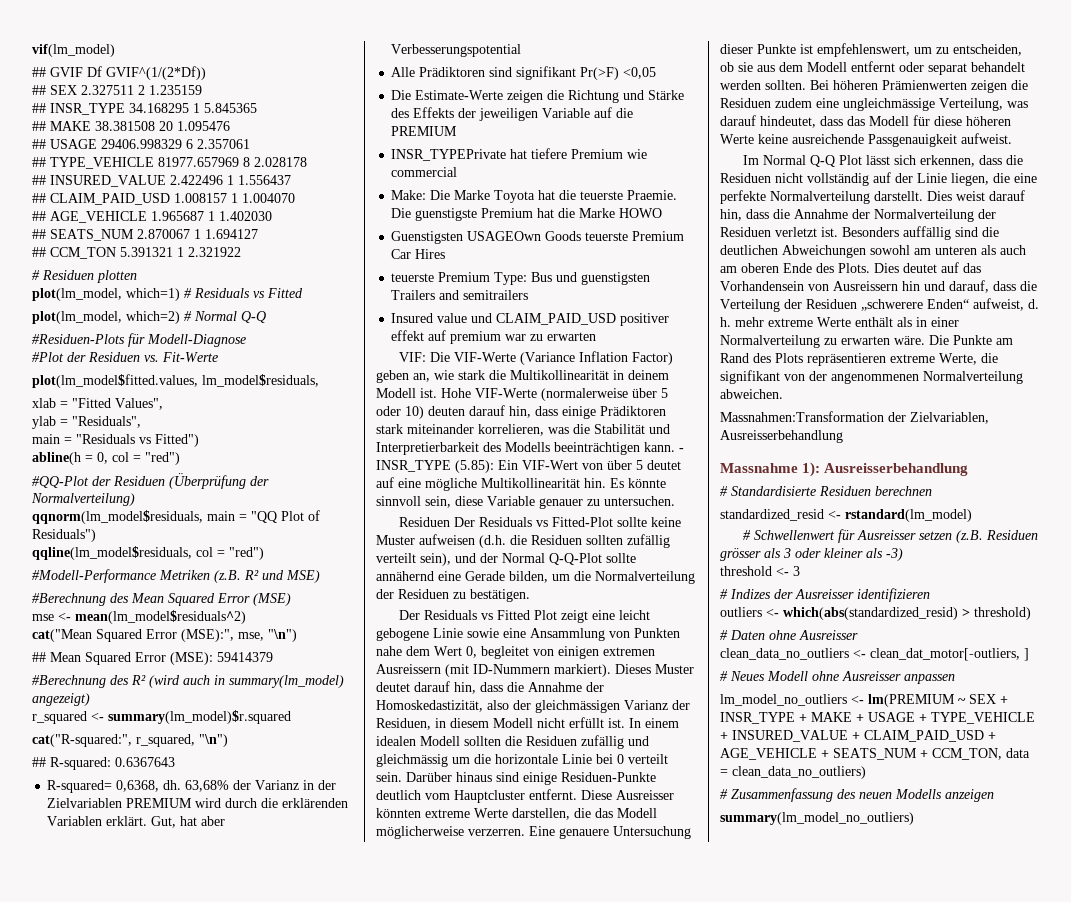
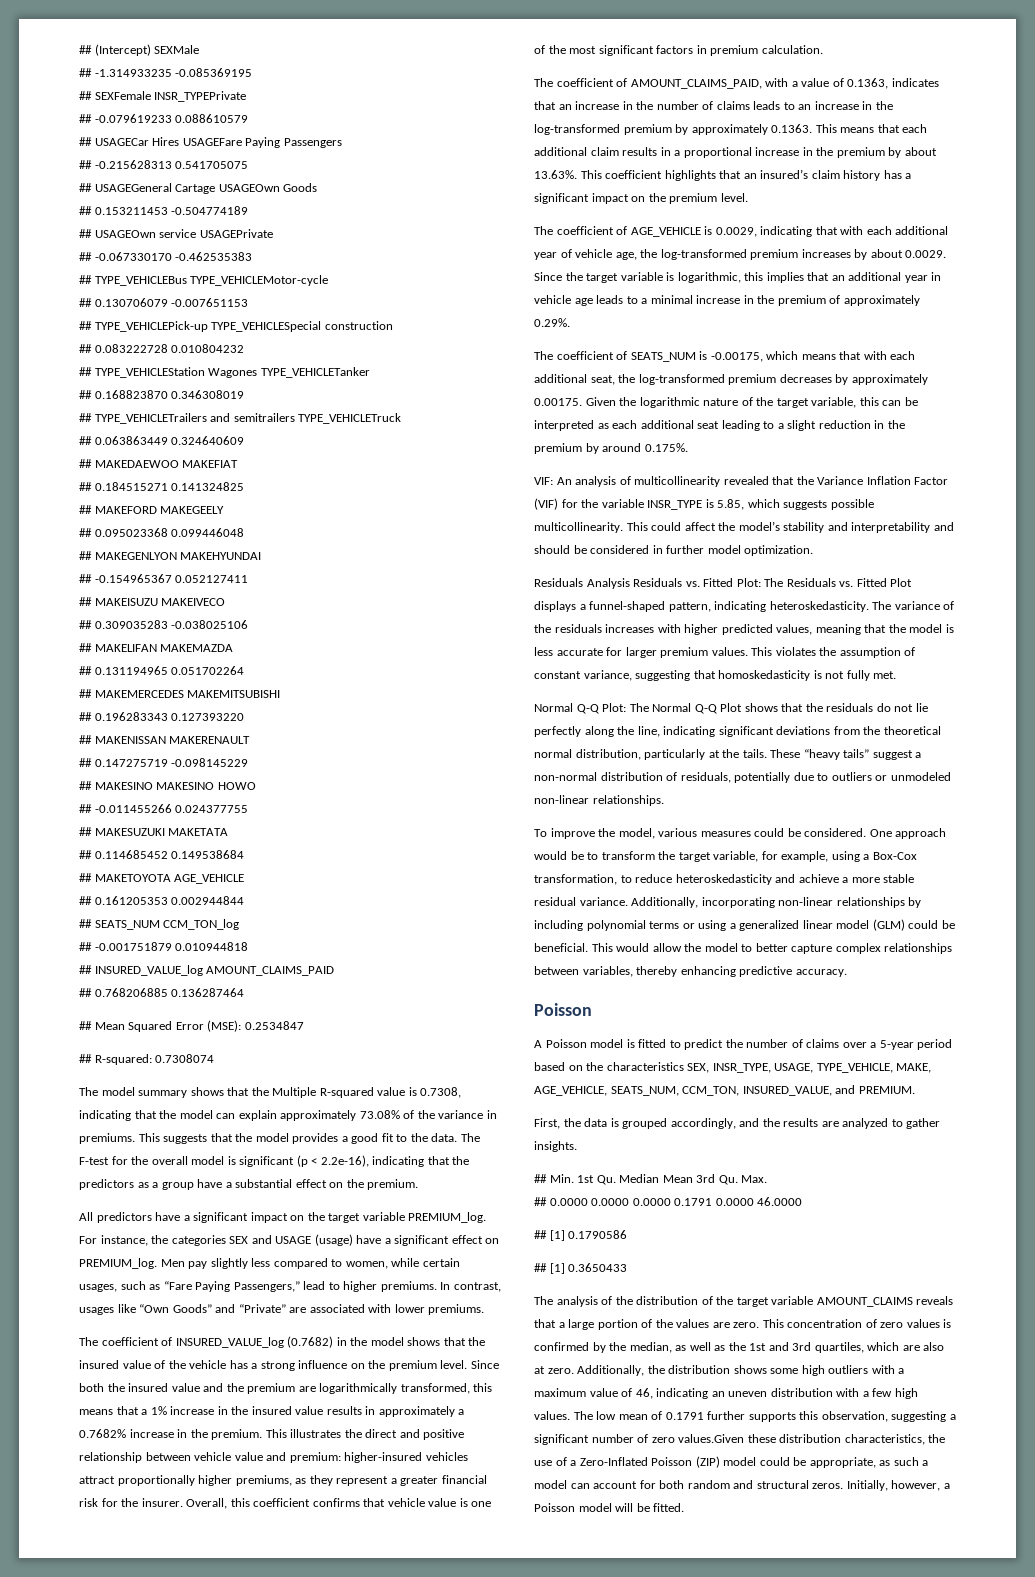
[32,44,115,57] [32,66,206,80] [32,85,202,95] [32,103,257,115] [32,121,230,131] [32,139,250,149] [32,157,307,169] [32,175,291,187] [32,193,295,205] [32,211,272,223] [32,229,258,241] [32,247,241,259] [32,270,137,283] [32,288,303,301] [32,311,266,324] [32,333,246,347] [32,352,218,362] [32,374,319,388] [32,398,163,410] [32,416,141,429] [32,434,199,447] [32,452,180,465] [32,473,269,489] [31,493,135,506] [32,510,320,524] [32,529,96,542] [32,546,264,560] [32,569,320,583] [32,593,291,606] [32,610,246,624] [32,629,297,642] vif(lm_model) // ## GVIF Df GVIF^(1/(2*Df)) // ## SEX 2.327511 2 1.235159 // ## INSR_TYPE 34.168295 1 5.845365 // ## MAKE 38.381508 20 1.095476 // ## USAGE 29406.998329 6 2.357061 // ## TYPE_VEHICLE 81977.657969 8 2.028178 // ## INSURED_VALUE 2.422496 1 1.556437 // ## CLAIM_PAID_USD 1.008157 1 1.004070 // ## AGE_VEHICLE 1.965687 1 1.402030 // ## SEATS_NUM 2.870067 1 1.694127 // ## CCM_TON 5.391321 1 2.321922 // # Residuen plotten // plot(lm_model, which=1) # Residuals vs Fitted // plot(lm_model, which=2) # Normal Q-Q // #Residuen-Plots für Modell-Diagnose // #Plot der Residuen vs. Fit-Werte // plot(lm_model$fitted.values, lm_model$residuals, // xlab = "Fitted Values", // ylab = "Residuals", // main = "Residuals vs Fitted") // abline(h = 0, col = "red") // #QQ-Plot der Residuen (Überprüfung der Normalverteilung) // qqnorm(lm_model$residuals, main = "QQ Plot of Residuals") // qqline(lm_model$residuals, col = "red") // #Modell-Performance Metriken (z.B. R² und MSE) // #Berechnung des Mean Squared Error (MSE) // mse <- mean(lm_model$residuals^2) // cat("Mean Squared Error (MSE):", mse, "\n") -> [79,44,200,56] [79,68,253,77] [79,91,247,102] [79,114,249,123] [79,137,342,148] [79,160,249,169] [79,183,318,194] [79,206,249,215] [79,229,273,238] [79,252,253,261] [79,275,329,286] [79,298,249,307] [79,321,393,332] [79,344,245,353] [79,367,370,378] [79,390,245,399] [79,413,402,424] [79,436,245,445] [79,459,239,468] [79,482,245,491] [79,505,225,514] [79,528,245,537] [79,551,262,560] [79,574,249,583] [79,597,226,606] [79,620,249,629] [79,643,234,652] [79,666,245,675] [79,689,281,698] [79,712,245,721] [79,735,251,744] [79,758,249,767] [79,781,256,790] [79,804,249,813] [79,827,229,836] [79,850,245,859] [79,873,245,884] [79,896,245,905] [79,919,240,930] [79,942,249,951] [79,965,335,976] [79,988,245,997] ## (Intercept) SEXMale // ## -1.314933235 -0.085369195 // ## SEXFemale INSR_TYPEPrivate // ## -0.079619233 0.088610579 // ## USAGECar Hires USAGEFare Paying Passengers // ## -0.215628313 0.541705075 // ## USAGEGeneral Cartage USAGEOwn Goods // ## 0.153211453 -0.504774189 // ## USAGEOwn service USAGEPrivate // ## -0.067330170 -0.462535383 // ## TYPE_VEHICLEBus TYPE_VEHICLEMotor-cycle // ## 0.130706079 -0.007651153 // ## TYPE_VEHICLEPick-up TYPE_VEHICLESpecial construction // ## 0.083222728 0.010804232 // ## TYPE_VEHICLEStation Wagones TYPE_VEHICLETanker // ## 0.168823870 0.346308019 // ## TYPE_VEHICLETrailers and semitrailers TYPE_VEHICLETruck // ## 0.063863449 0.324640609 // ## MAKEDAEWOO MAKEFIAT // ## 0.184515271 0.141324825 // ## MAKEFORD MAKEGEELY // ## 0.095023368 0.099446048 // ## MAKEGENLYON MAKEHYUNDAI // ## -0.154965367 0.052127411 // ## MAKEISUZU MAKEIVECO // ## 0.309035283 -0.038025106 // ## MAKELIFAN MAKEMAZDA // ## 0.131194965 0.051702264 // ## MAKEMERCEDES MAKEMITSUBISHI // ## 0.196283343 0.127393220 // ## MAKENISSAN MAKERENAULT // ## 0.147275719 -0.098145229 // ## MAKESINO MAKESINO HOWO // ## -0.011455266 0.024377755 // ## MAKESUZUKI MAKETATA // ## 0.114685452 0.149538684 // ## MAKETOYOTA AGE_VEHICLE // ## 0.161205353 0.002944844 // ## SEATS_NUM CCM_TON_log // ## -0.001751879 0.010944818 // ## INSURED_VALUE_log AMOUNT_CLAIMS_PAID // ## 0.768206885 0.136287464
[217,652,273,662] [32,675,344,688] [32,693,90,706] [32,710,291,724] [32,734,228,747] [32,757,175,770] [47,780,337,793] [47,798,349,808] [47,816,226,828] [391,44,522,57] [391,66,657,80] [391,90,685,103] [391,107,634,121] [391,126,458,136] [391,148,648,161] [391,167,458,177] [391,190,678,203] [391,208,663,221] [391,231,685,244] [391,249,446,259] [391,272,651,285] [391,290,529,300] [391,313,670,326] [391,330,597,344] [399,351,674,365] [376,370,669,383] [376,388,668,401] [376,405,666,419] [376,424,670,436] [376,442,684,455] [376,460,681,473] [376,477,666,491] [376,496,675,509] [399,517,682,527] [376,534,670,548] [376,553,636,566] [376,571,695,584] [376,589,530,602] [399,610,651,623] [376,628,680,641] [376,646,655,659] [376,664,694,677] [376,681,604,694] [376,700,690,713] [376,717,679,730] [376,735,649,749] [376,754,668,767] [376,772,656,785] [376,789,674,803] [376,808,657,820] [376,826,691,839] [720,43,1022,57] [720,61,1025,75] [720,80,1028,93] [720,98,1028,111] [720,115,1011,128] [720,133,1012,147] [743,155,1024,167] [720,172,1037,186] [720,190,1025,204] [720,209,996,222] [720,226,999,240] [720,245,1026,258] [720,262,981,273] [720,280,1037,293] [720,298,1039,312] [720,317,959,327] [720,335,1013,348] [720,353,998,366] [720,370,1023,384] [720,389,783,399] [720,411,989,424] [720,430,843,443] [720,462,969,477] [720,486,932,496] [720,509,972,522] [743,529,1039,543] [720,548,903,561] [720,566,800,576] [720,588,930,602] [720,607,1031,620] [720,630,858,640] [720,648,1029,661] [720,671,955,684] [720,694,1008,707] [720,712,1035,724] [720,730,996,742] [720,748,1030,760] [720,766,866,779] [720,788,994,802] [720,812,914,825] 59414379 // #Berechnung des R² (wird auch in summary(lm_model) angezeigt) // r_squared <- summary(lm_model)$r.squared // cat("R-squared:", r_squared, "\n") // ## R-squared: 0.6367643 // R-squared= 0,6368, dh. 63,68% der Varianz in der Zielvariablen PREMIUM wird durch die erklärenden Variablen erklärt. Gut, hat aber Verbesserungspotential // Alle Prädiktoren sind signifikant Pr(>F) <0,05 // Die Estimate-Werte zeigen die Richtung und Stärke des Effekts der jeweiligen Variable auf die PREMIUM // INSR_TYPEPrivate hat tiefere Premium wie commercial // Make: Die Marke Toyota hat die teuerste Praemie. Die guenstigste Premium hat die Marke HOWO // Guenstigsten USAGEOwn Goods teuerste Premium Car Hires // teuerste Premium Type: Bus und guenstigsten Trailers and semitrailers // Insured value und CLAIM_PAID_USD positiver effekt auf premium war zu erwarten // VIF: Die VIF-Werte (Variance Inflation Factor) geben an, wie stark die Multikollinearität in deinem Modell ist. Hohe VIF-Werte (normalerweise über 5 oder 10) deuten darauf hin, dass einige Prädiktoren stark miteinander korrelieren, was die Stabilität und Interpretierbarkeit des Modells beeinträchtigen kann. - INSR_TYPE (5.85): Ein VIF-Wert von über 5 deutet auf eine mögliche Multikollinearität hin. Es könnte sinnvoll sein, diese Variable genauer zu untersuchen. // Residuen Der Residuals vs Fitted-Plot sollte keine Muster aufweisen (d.h. die Residuen sollten zufällig verteilt sein), und der Normal Q-Q-Plot sollte annähernd eine Gerade bilden, um die Normalverteilung der Residuen zu bestätigen. // Der Residuals vs Fitted Plot zeigt eine leicht gebogene Linie sowie eine Ansammlung von Punkten nahe dem Wert 0, begleitet von einigen extremen Ausreissern (mit ID-Nummern markiert). Dieses Muster deutet darauf hin, dass die Annahme der Homoskedastizität, also der gleichmässigen Varianz der Residuen, in diesem Modell nicht erfüllt ist. In einem idealen Modell sollten die Residuen zufällig und gleichmässig um die horizontale Linie bei 0 verteilt sein. Darüber hinaus sind einige Residuen-Punkte deutlich vom Hauptcluster entfernt. Diese Ausreisser könnten extreme Werte darstellen, die das Modell möglicherweise verzerren. Eine genauere Untersuchung dieser Punkte ist empfehlenswert, um zu entscheiden, ob sie aus dem Modell entfernt oder separat behandelt werden sollten. Bei höheren Prämienwerten zeigen die Residuen zudem eine ungleichmässige Verteilung, was darauf hindeutet, dass das Modell für diese höheren Werte keine ausreichende Passgenauigkeit aufweist. // Im Normal Q-Q Plot lässt sich erkennen, dass die Residuen nicht vollständig auf der Linie liegen, die eine perfekte Normalverteilung darstellt. Dies weist darauf hin, dass die Annahme der Normalverteilung der Residuen verletzt ist. Besonders auffällig sind die deutlichen Abweichungen sowohl am unteren als auch am oberen Ende des Plots. Dies deutet auf das Vorhandensein von Ausreissern hin und darauf, dass die Verteilung der Residuen „schwerere Enden“ aufweist, d. h. mehr extreme Werte enthält als in einer Normalverteilung zu erwarten wäre. Die Punkte am Rand des Plots repräsentieren extreme Werte, die signifikant von der angenommenen Normalverteilung abweichen. // Massnahmen:Transformation der Zielvariablen, Ausreisserbehandlung // Massnahme 1): Ausreisserbehandlung // # Standardisierte Residuen berechnen // standardized_resid <- rstandard(lm_model) // # Schwellenwert für Ausreisser setzen (z.B. Residuen grösser als 3 oder kleiner als -3) // threshold <- 3 // # Indizes der Ausreisser identifizieren // outliers <- which(abs(standardized_resid) > threshold) // # Daten ohne Ausreisser // clean_data_no_outliers <- clean_dat_motor[-outliers, ] // # Neues Modell ohne Ausreisser anpassen // lm_model_no_outliers <- lm(PREMIUM ~ SEX + INSR_TYPE + MAKE + USAGE + TYPE_VEHICLE + INSURED_VALUE + CLAIM_PAID_USD + AGE_VEHICLE + SEATS_NUM + CCM_TON, data = clean_data_no_outliers) // # Zusammenfassung des neuen Modells anzeigen // summary(lm_model_no_outliers) -> [244,1021,304,1030] [79,1054,215,1065] [79,1087,462,1098] [79,1110,497,1121] [79,1133,480,1144] [79,1155,470,1167] [79,1179,419,1190] [79,1212,487,1223] [79,1234,500,1246] [79,1258,460,1269] [79,1281,501,1292] [79,1304,485,1315] [79,1336,486,1348] [79,1360,499,1371] [79,1383,493,1394] [79,1406,465,1417] [79,1429,465,1440] [79,1452,468,1463] [79,1475,487,1486] [79,1498,492,1509] [534,45,823,56] [534,78,939,89] [534,101,893,110] [534,124,928,135] [534,147,937,158] [534,169,912,181] [534,193,748,204] [534,226,949,237] [534,249,947,260] [534,272,942,283] [534,295,920,306] [534,318,570,327] [534,351,916,362] [534,374,928,385] [534,397,918,408] [534,420,905,431] [534,443,688,454] [534,476,949,487] [534,498,874,510] [534,521,954,533] [534,545,814,556] [534,578,913,589] [534,601,955,612] [534,624,954,635] [534,647,916,658] [534,670,897,681] [534,703,928,714] [534,726,941,737] [534,749,922,760] [534,772,951,783] [534,795,664,806] [534,828,947,839] [534,851,917,862] [534,874,915,885] [534,897,922,908] [534,919,955,931] [534,943,953,954] [534,966,847,977] [534,1003,592,1016] [534,1039,953,1050] [534,1062,932,1073] [534,1085,915,1096] [534,1118,941,1129] [534,1141,577,1152] [534,1174,768,1185] [534,1197,803,1206] [534,1230,628,1241] [534,1263,628,1274] [534,1296,954,1307] [534,1319,952,1330] [534,1342,945,1353] [534,1365,905,1376] [534,1388,918,1399] [534,1411,956,1422] [534,1434,946,1445] [534,1456,929,1468] [534,1480,950,1491] [534,1503,685,1512] 0.2534847 // ## R-squared: 0.7308074 // The model summary shows that the Multiple R-squared value is 0.7308, indicating that the model can explain approximately 73.08% of the variance in premiums. This suggests that the model provides a good fit to the data. The F-test for the overall model is significant (p < 2.2e-16), indicating that the predictors as a group have a substantial effect on the premium. // All predictors have a significant impact on the target variable PREMIUM_log. For instance, the categories SEX and USAGE (usage) have a significant effect on PREMIUM_log. Men pay slightly less compared to women, while certain usages, such as “Fare Paying Passengers,” lead to higher premiums. In contrast, usages like “Own Goods” and “Private” are associated with lower premiums. // The coefficient of INSURED_VALUE_log (0.7682) in the model shows that the insured value of the vehicle has a strong influence on the premium level. Since both the insured value and the premium are logarithmically transformed, this means that a 1% increase in the insured value results in approximately a 0.7682% increase in the premium. This illustrates the direct and positive relationship between vehicle value and premium: higher-insured vehicles attract proportionally higher premiums, as they represent a greater financial risk for the insurer. Overall, this coefficient confirms that vehicle value is one of the most significant factors in premium calculation. // The coefficient of AMOUNT_CLAIMS_PAID, with a value of 0.1363, indicates that an increase in the number of claims leads to an increase in the log-transformed premium by approximately 0.1363. This means that each additional claim results in a proportional increase in the premium by about 13.63%. This coefficient highlights that an insured’s claim history has a significant impact on the premium level. // The coefficient of AGE_VEHICLE is 0.0029, indicating that with each additional year of vehicle age, the log-transformed premium increases by about 0.0029. Since the target variable is logarithmic, this implies that an additional year in vehicle age leads to a minimal increase in the premium of approximately 0.29%. // The coefficient of SEATS_NUM is -0.00175, which means that with each additional seat, the log-transformed premium decreases by approximately 0.00175. Given the logarithmic nature of the target variable, this can be interpreted as each additional seat leading to a slight reduction in the premium by around 0.175%. // VIF: An analysis of multicollinearity revealed that the Variance Inflation Factor (VIF) for the variable INSR_TYPE is 5.85, which suggests possible multicollinearity. This could affect the model’s stability and interpretability and should be considered in further model optimization. // Residuals Analysis Residuals vs. Fitted Plot: The Residuals vs. Fitted Plot displays a funnel-shaped pattern, indicating heteroskedasticity. The variance of the residuals increases with higher predicted values, meaning that the model is less accurate for larger premium values. This violates the assumption of constant variance, suggesting that homoskedasticity is not fully met. // Normal Q-Q Plot: The Normal Q-Q Plot shows that the residuals do not lie perfectly along the line, indicating significant deviations from the theoretical normal distribution, particularly at the tails. These “heavy tails” suggest a non-normal distribution of residuals, potentially due to outliers or unmodeled non-linear relationships. // To improve the model, various measures could be considered. One approach would be to transform the target variable, for example, using a Box-Cox transformation, to reduce heteroskedasticity and achieve a more stable residual variance. Additionally, incorporating non-linear relationships by including polynomial terms or using a generalized linear model (GLM) could be beneficial. This would allow the model to better capture complex relationships between variables, thereby enhancing predictive accuracy. // Poisson // A Poisson model is fitted to predict the number of claims over a 5-year period based on the characteristics SEX, INSR_TYPE, USAGE, TYPE_VEHICLE, MAKE, AGE_VEHICLE, SEATS_NUM, CCM_TON, INSURED_VALUE, and PREMIUM. // First, the data is grouped accordingly, and the results are analyzed to gather insights. // ## Min. 1st Qu. Median Mean 3rd Qu. Max. // ## 0.0000 0.0000 0.0000 0.1791 0.0000 46.0000 // ## [1] 0.1790586 // ## [1] 0.3650433 // The analysis of the distribution of the target variable AMOUNT_CLAIMS reveals that a large portion of the values are zero. This concentration of zero values is confirmed by the median, as well as the 1st and 3rd quartiles, which are also at zero. Additionally, the distribution shows some high outliers with a maximum value of 46, indicating an uneven distribution with a few high values. The low mean of 0.1791 further supports this observation, suggesting a significant number of zero values.Given these distribution characteristics, the use of a Zero-Inflated Poisson (ZIP) model could be appropriate, as such a model can account for both random and structural zeros. Initially, however, a Poisson model will be fitted.

